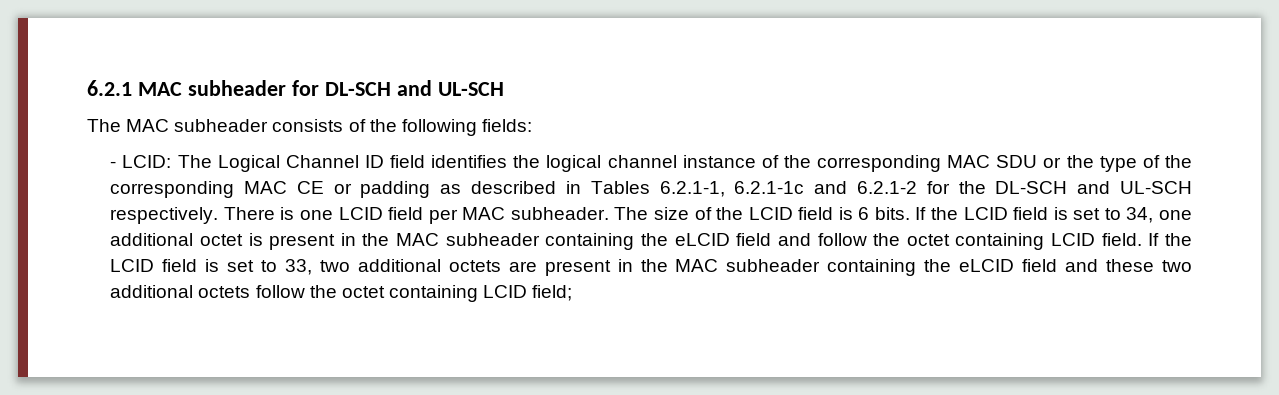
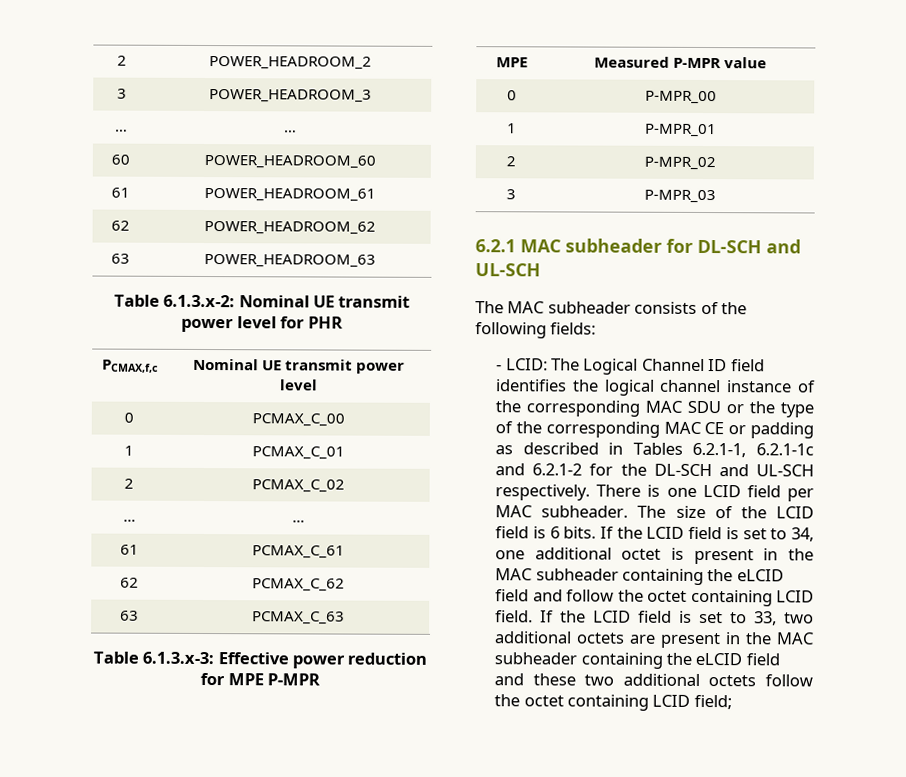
(87, 88) none -> [116,55,127,66] [209,56,372,70] [116,88,127,99] [209,89,372,103] [115,129,128,132] [284,130,297,133] [111,154,130,165] [203,154,376,169] [111,187,130,198] [203,187,376,202] [111,220,130,231] [203,220,376,235] [111,253,130,264] [203,253,376,268] [113,294,411,308] [181,316,343,333] [102,359,159,373] [192,358,406,374] [279,379,318,391] [124,412,134,423] [251,413,345,427] [124,445,134,456] [251,446,345,460] [124,478,134,489] [251,479,345,493] [122,519,136,522] [291,520,305,523] [119,544,139,555] [251,545,345,559] [119,577,139,588] [251,578,345,592] [119,610,139,621] [251,611,345,625] [92,651,428,669] [200,672,320,686] [495,57,528,68] [593,56,768,69] [506,90,517,101] [644,90,717,105] [506,123,517,134] [644,123,717,138] [505,156,516,167] [643,156,716,171] [505,189,516,200] [643,189,716,204] 2 | POWER_HEADROOM_2 // 3 | POWER_HEADROOM_3 // … | … // 60 | POWER_HEADROOM_60 // 61 | POWER_HEADROOM_61 // 62 | POWER_HEADROOM_62 // 63 | POWER_HEADROOM_63 // Table 6.1.3.x-2: Nominal UE transmit power level for PHR // PCMAX,f,c | Nominal UE transmit power level // 0 | PCMAX_C_00 // 1 | PCMAX_C_01 // 2 | PCMAX_C_02 // … | … // 61 | PCMAX_C_61 // 62 | PCMAX_C_62 // 63 | PCMAX_C_63 // Table 6.1.3.x-3: Effective power reduction for MPE P-MPR // MPE | Measured P-MPR value // 0 | P-MPR_00 // 1 | P-MPR_01 // 2 | P-MPR_02 // 3 | P-MPR_03 //

